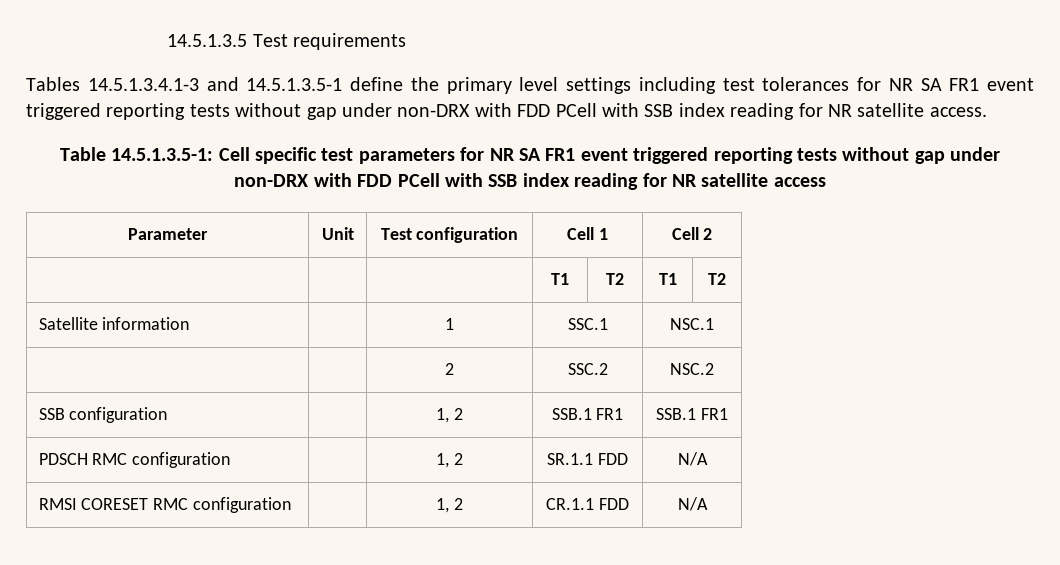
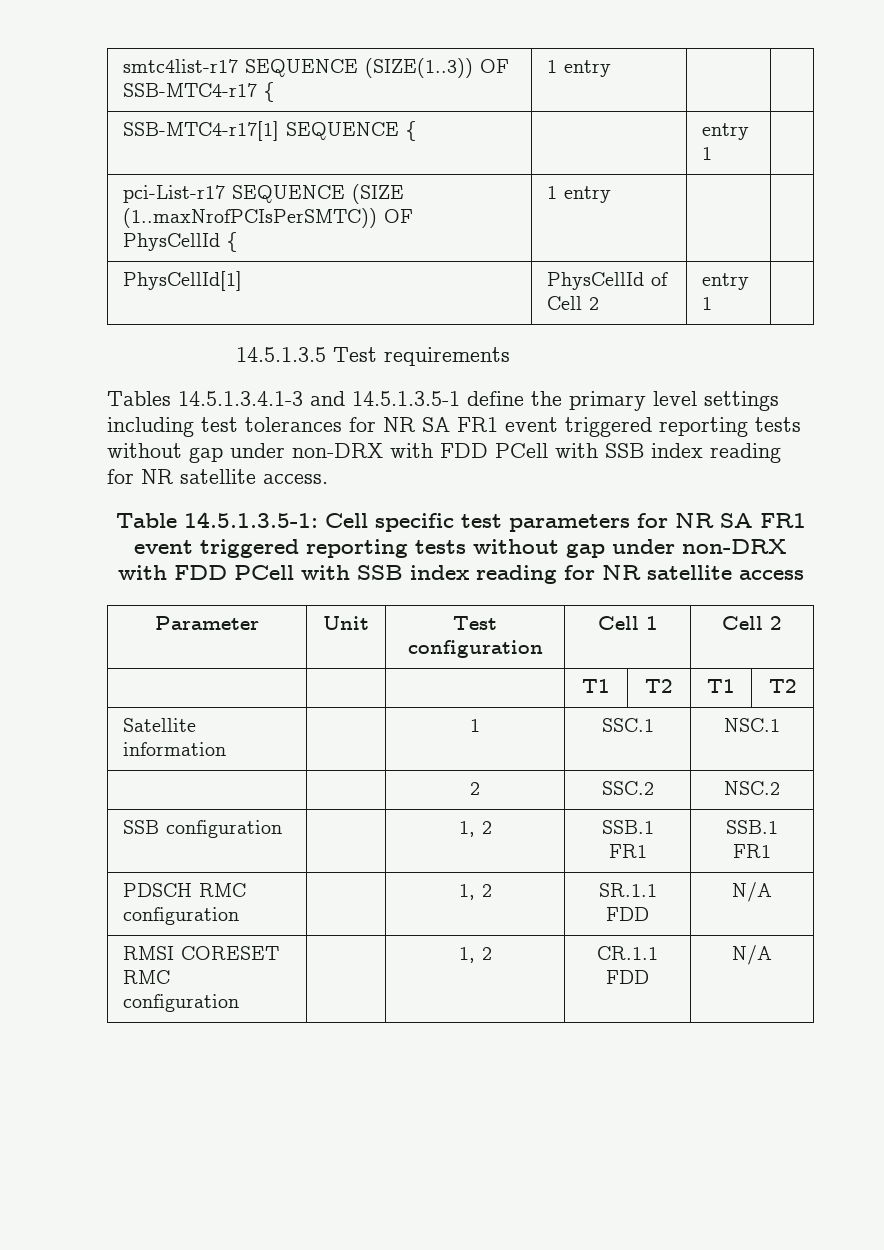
(167, 40) none -> [122,58,509,78] [122,82,274,102] [546,60,611,77] [122,121,416,141] [701,123,749,140] [701,147,712,160] [122,184,404,204] [122,208,413,228] [122,232,237,252] [546,186,611,203] [122,271,242,291] [546,272,668,290] [546,296,599,310] [701,273,749,290] [701,297,712,310] smtc4list-r17 SEQUENCE (SIZE(1..3)) OF SSB-MTC4-r17 { | 1 entry | | // SSB-MTC4-r17[1] SEQUENCE { | | entry 1 | // pci-List-r17 SEQUENCE (SIZE (1..maxNrofPCIsPerSMTC)) OF PhysCellId { | 1 entry | | // PhysCellId[1] | PhysCellId of Cell 2 | entry 1 | //

